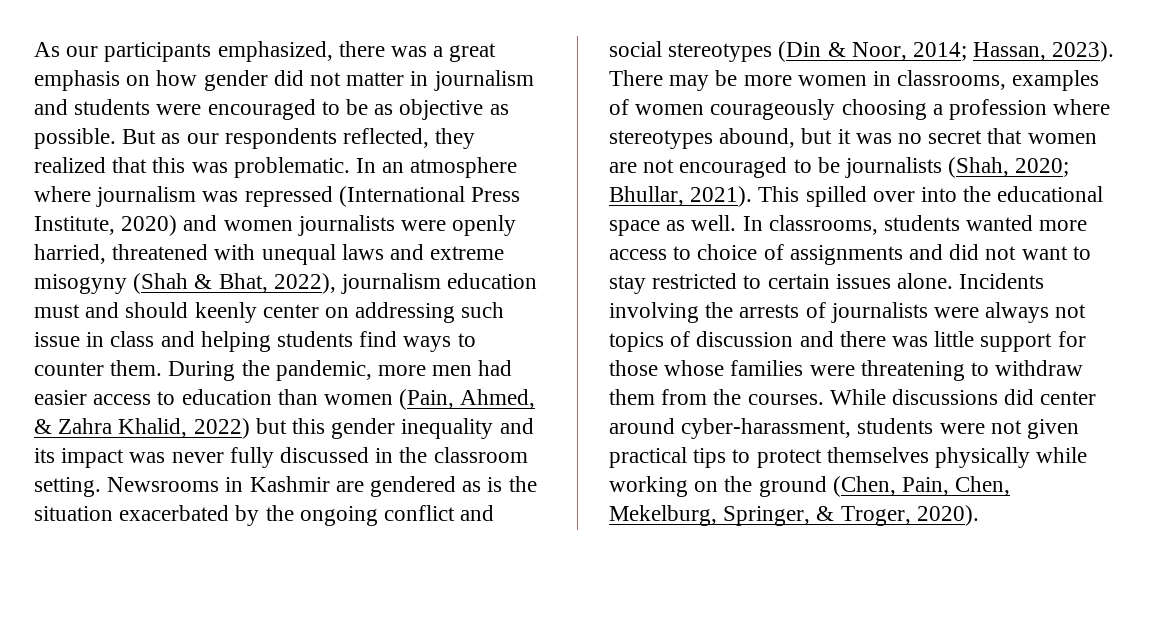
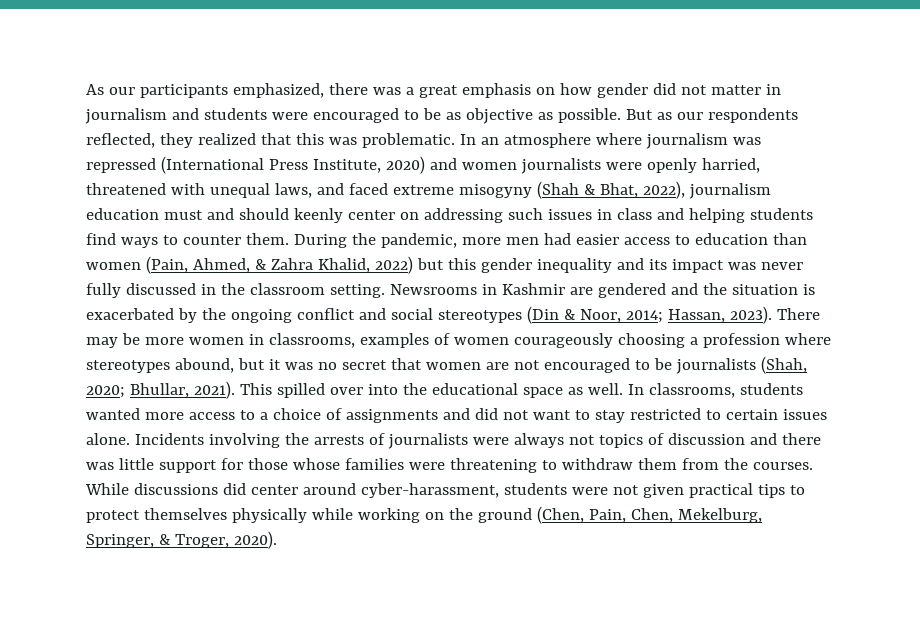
[341,244,425,260] laws and -> [274,183,388,198] laws, and faced
[34,332,80,347] issue -> [547,209,592,220] issues
[462,477,503,492] as is -> [670,283,698,295] and
(113, 513) none -> [802,284,815,295] is
(692, 253) none -> [259,412,268,420] a

